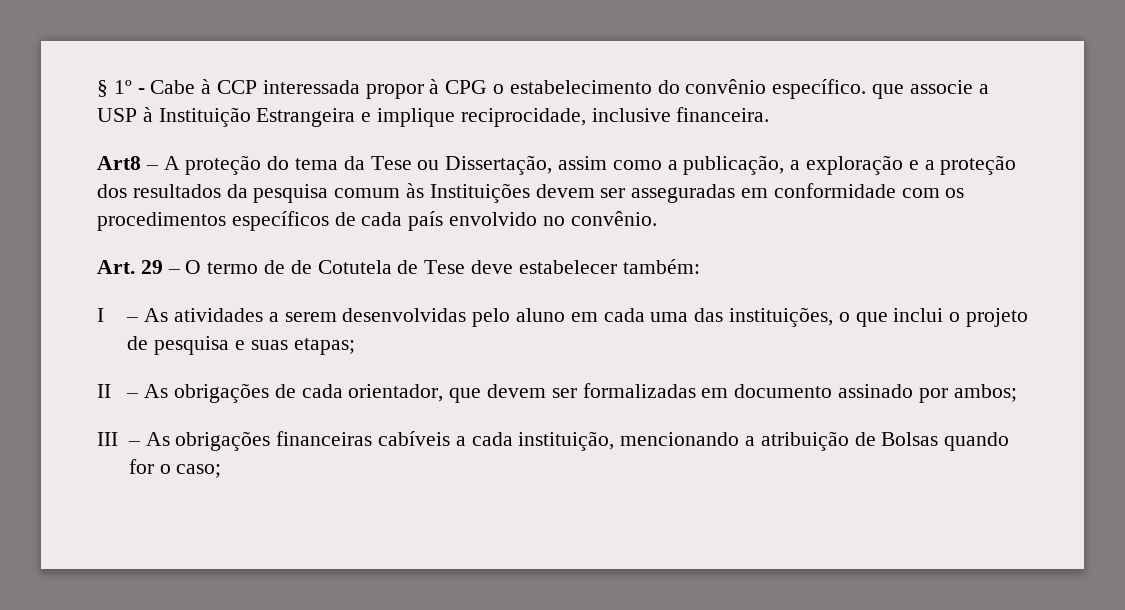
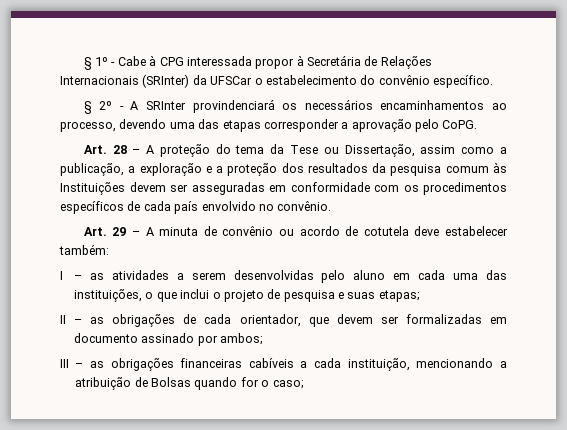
[217,80,258,94] CCP -> [159,57,184,66] CPG
[445,80,488,94] CPG -> [307,55,432,69] [60,74,253,88] Secretária de Relações Internacionais (SRInter) da UFSCar
[872,80,989,99] [97,107,770,127] [97,156,141,170] que associe a USP à Instituição Estrangeira e implique reciprocidade, inclusive financeira. // Art8 -> [83,99,507,114] [60,119,478,132] [83,145,127,154] // § 2º - A SRInter provindenciará os necessários encaminhamentos ao processo, devendo uma das etapas corresponder a aprovação pelo CoPG. // Art. 28
[185,260,466,274] O termo de de Cotutela de Tese -> [145,226,409,236] A minuta de convênio ou acordo de cotutela
[144,308,169,322] As -> [89,273,104,280] as
[144,384,169,398] As -> [90,317,105,324] as
[145,432,170,446] As -> [89,361,104,368] as

